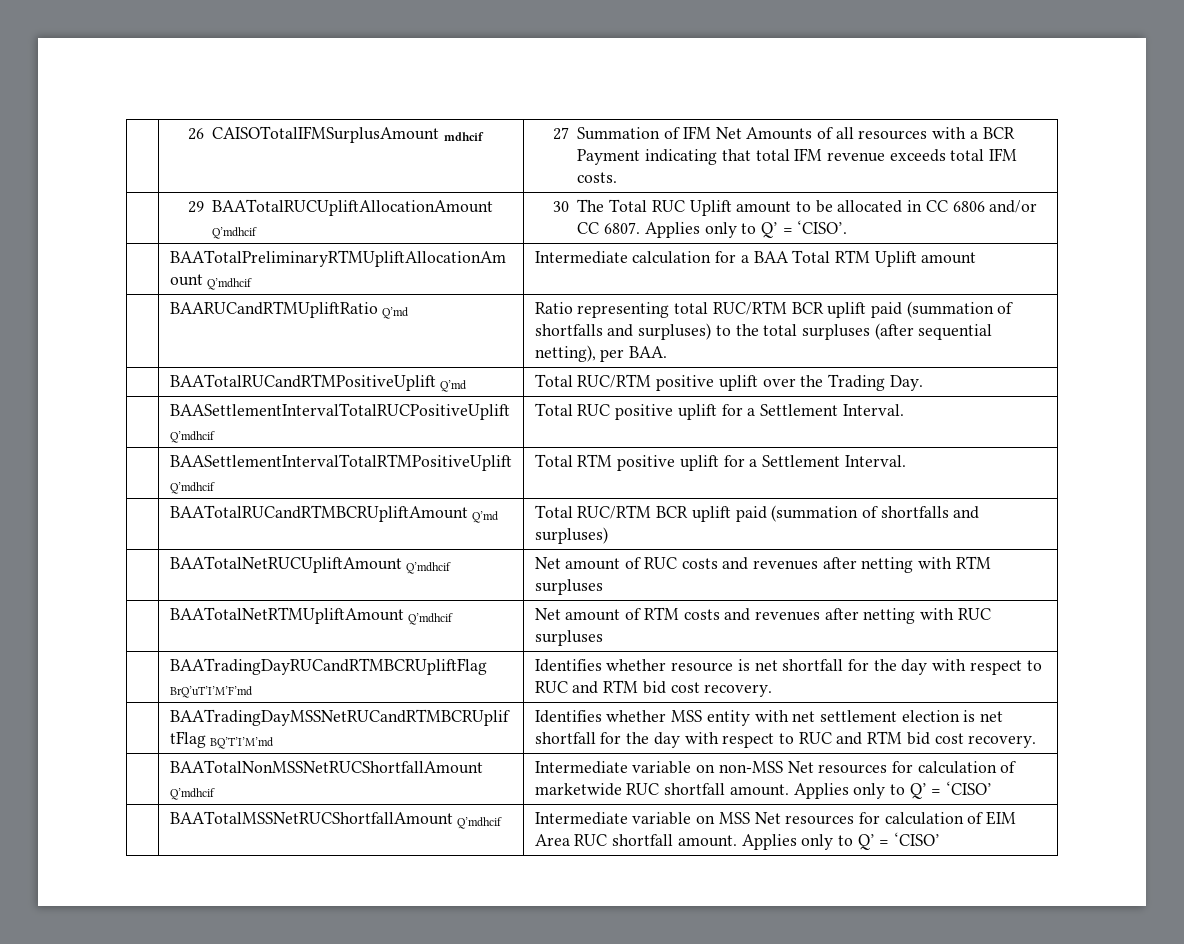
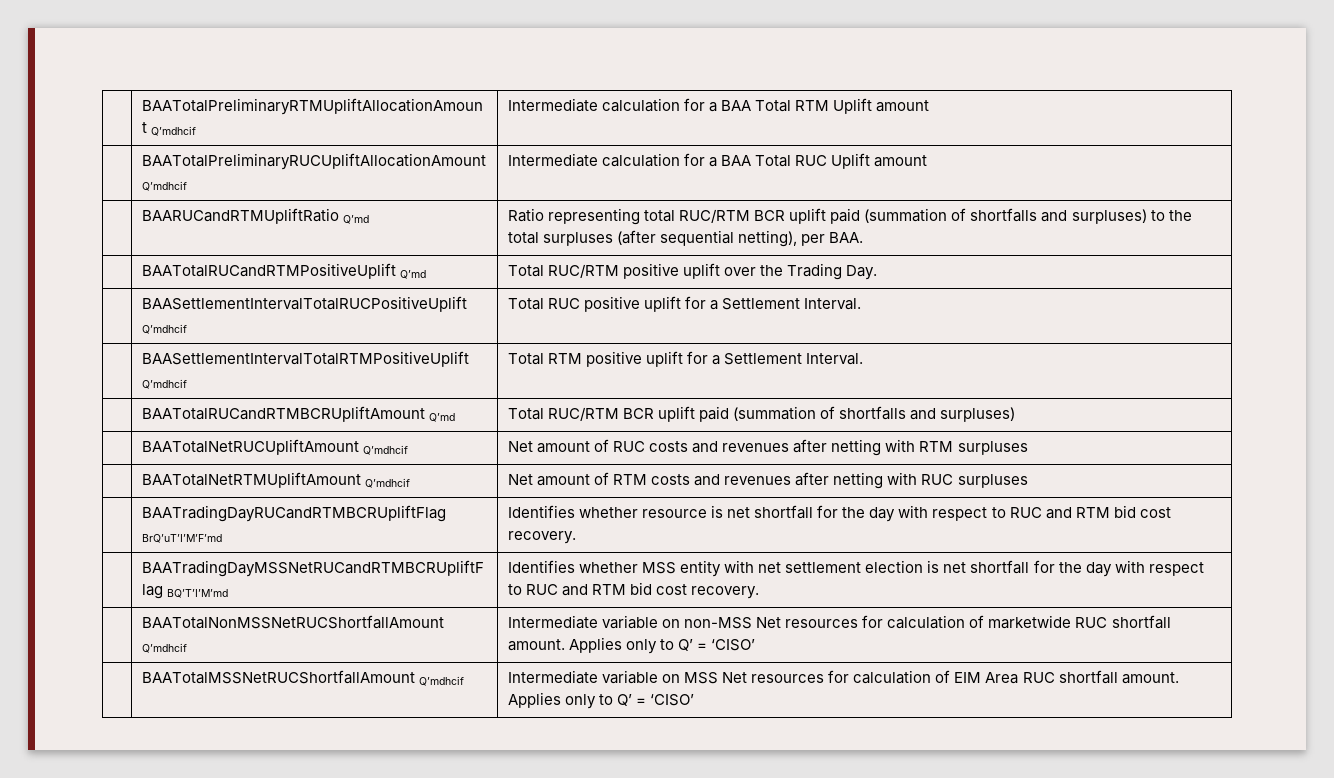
[187,126,485,143] [552,126,1015,140] [577,148,1018,165] [577,172,618,183] [187,199,494,216] [212,227,258,239] [552,199,1038,216] [577,220,848,238] | 26 CAISOTotalIFMSurplusAmount mdhcif | 27 Summation of IFM Net Amounts of all resources with a BCR Payment indicating that total IFM revenue exceeds total IFM costs. // | 29 BAATotalRUCUpliftAllocationAmount Q’mdhcif | 30 The Total RUC Uplift amount to be allocated in CC 6806 and/or CC 6807. Applies only to Q’ = ‘CISO’. // -> (141, 106) none
(977, 258) none -> [141,153,486,170] [141,181,187,191] [507,153,928,169] // | BAATotalPreliminaryRUCUpliftAllocationAmount Q’mdhcif | Intermediate calculation for a BAA Total RUC Uplift amount

